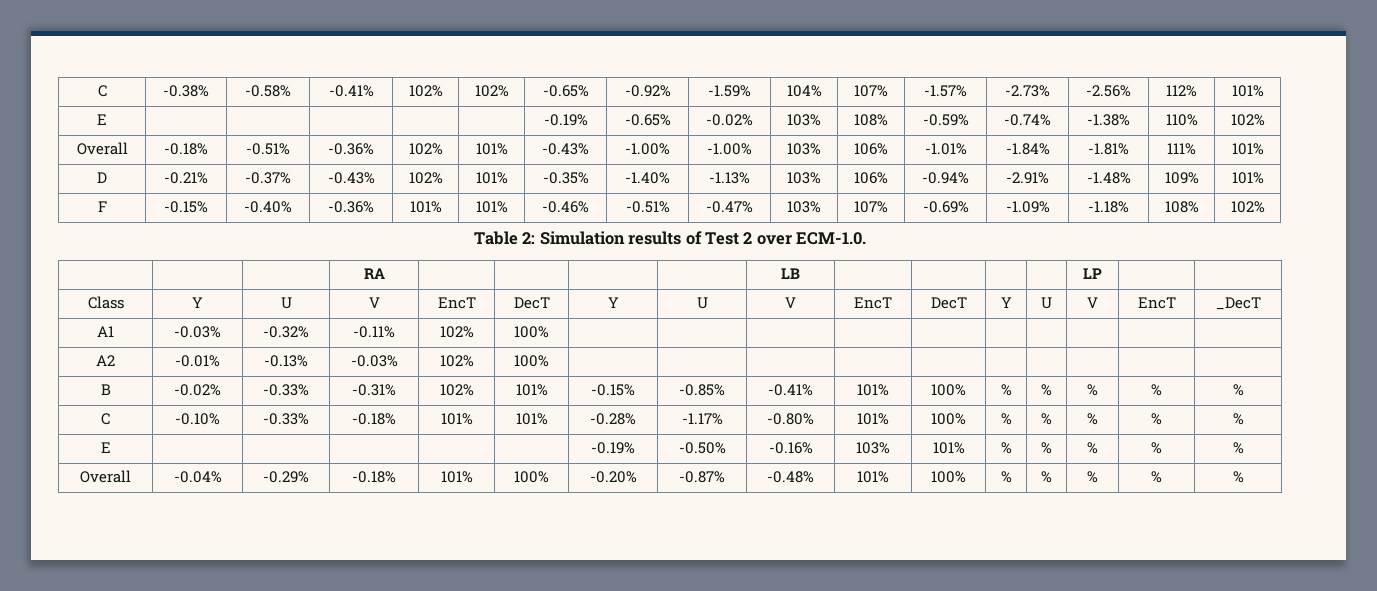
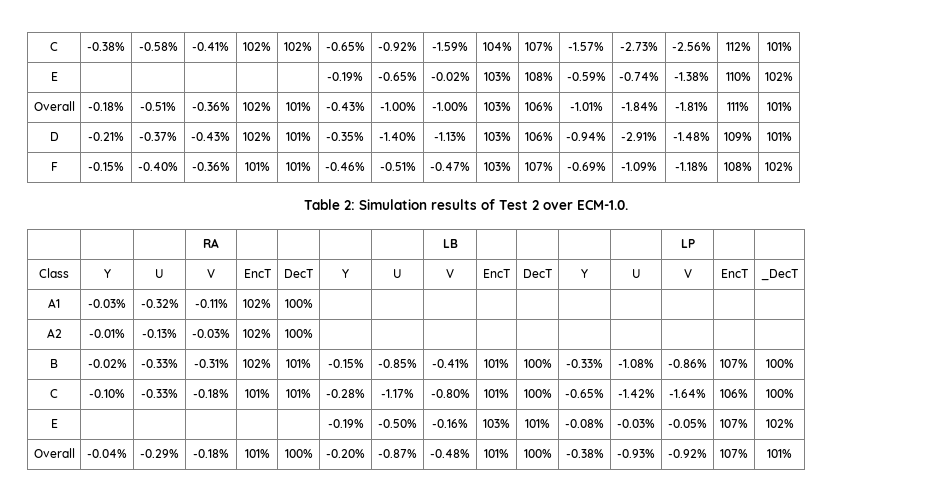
[1000,384,1012,396] [1041,384,1052,396] [1087,384,1098,396] [1151,384,1162,396] [1232,384,1244,396] % | % | % | % | % -> [566,359,603,368] [618,359,654,368] [668,359,707,368] [720,359,748,368] [765,359,794,368] -0.33% | -1.08% | -0.86% | 107% | 100%
[1000,413,1012,425] [1041,413,1052,425] [1087,413,1098,425] [1151,413,1162,425] [1232,413,1244,425] % | % | % | % | % -> [565,389,604,398] [617,389,655,398] [669,389,706,398] [720,389,748,398] [765,389,794,398] -0.65% | -1.42% | -1.64% | 106% | 100%
[1000,442,1012,454] [1041,442,1052,454] [1087,442,1098,454] [1151,442,1162,454] [1232,442,1244,454] % | % | % | % | % -> [565,419,604,428] [617,419,655,428] [668,419,707,428] [720,419,748,428] [765,419,794,428] -0.08% | -0.03% | -0.05% | 107% | 102%
[1000,471,1012,483] [1041,471,1052,483] [1087,471,1098,483] [1151,471,1162,483] [1232,471,1244,483] % | % | % | % | % -> [565,449,604,458] [617,449,655,458] [668,449,707,458] [720,449,748,458] [767,449,792,458] -0.38% | -0.93% | -0.92% | 107% | 101%

